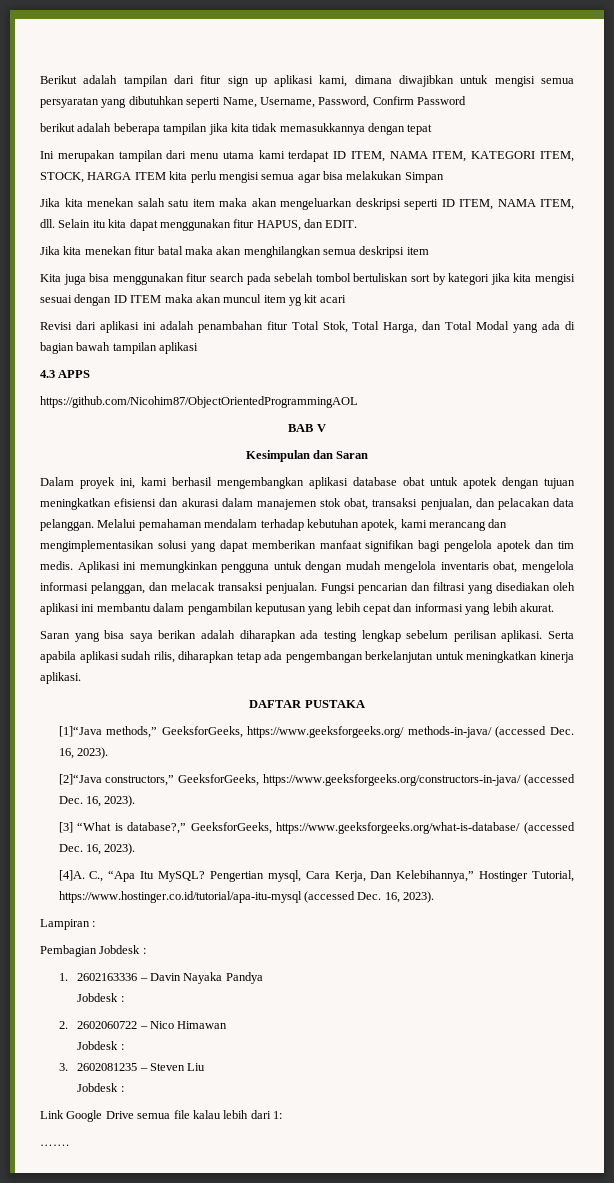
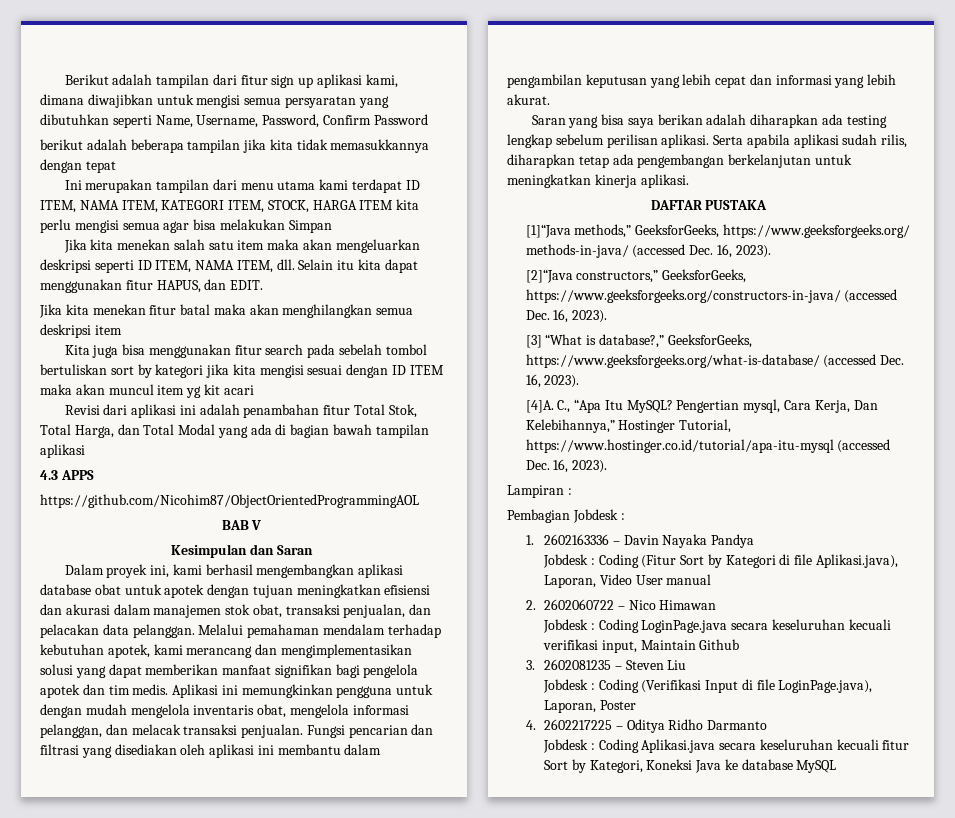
(124, 999) none -> [598,554,899,568] [544,574,712,588] Coding (Fitur Sort by Kategori di file Aplikasi.java), Laporan, Video User manual
(124, 1047) none -> [598,619,891,633] [543,639,740,653] Coding LoginPage.java secara keseluruhan kecuali verifikasi input, Maintain Github
[40,1110,282,1122] [40,1144,69,1146] // Link Google Drive semua file kalau lebih dari 1: // ……. -> [598,679,873,693] [544,700,636,713] [525,719,768,733] [543,739,910,753] [544,759,837,773] Coding (Verifikasi Input di file LoginPage.java), Laporan, Poster // 4. 2602217225 – Oditya Ridho Darmanto // Jobdesk : Coding Aplikasi.java secara keseluruhan kecuali fitur Sort by Kategori, Koneksi Java ke database MySQL

